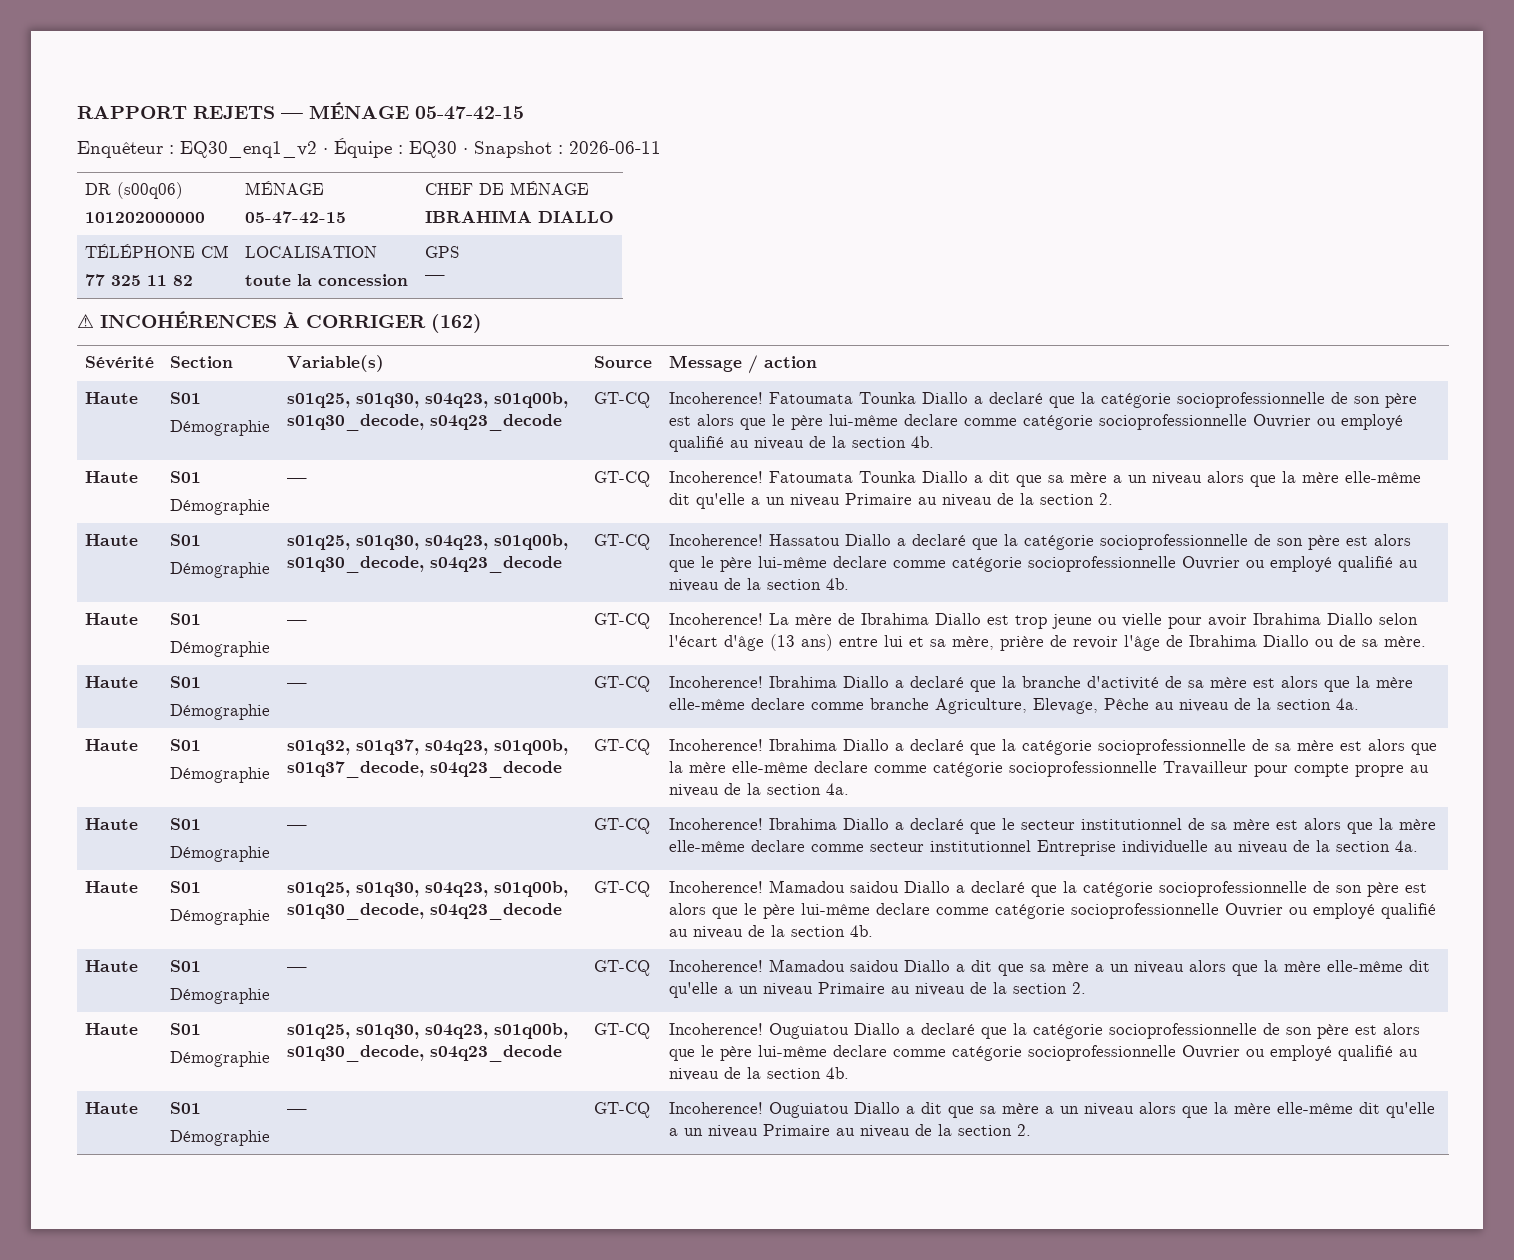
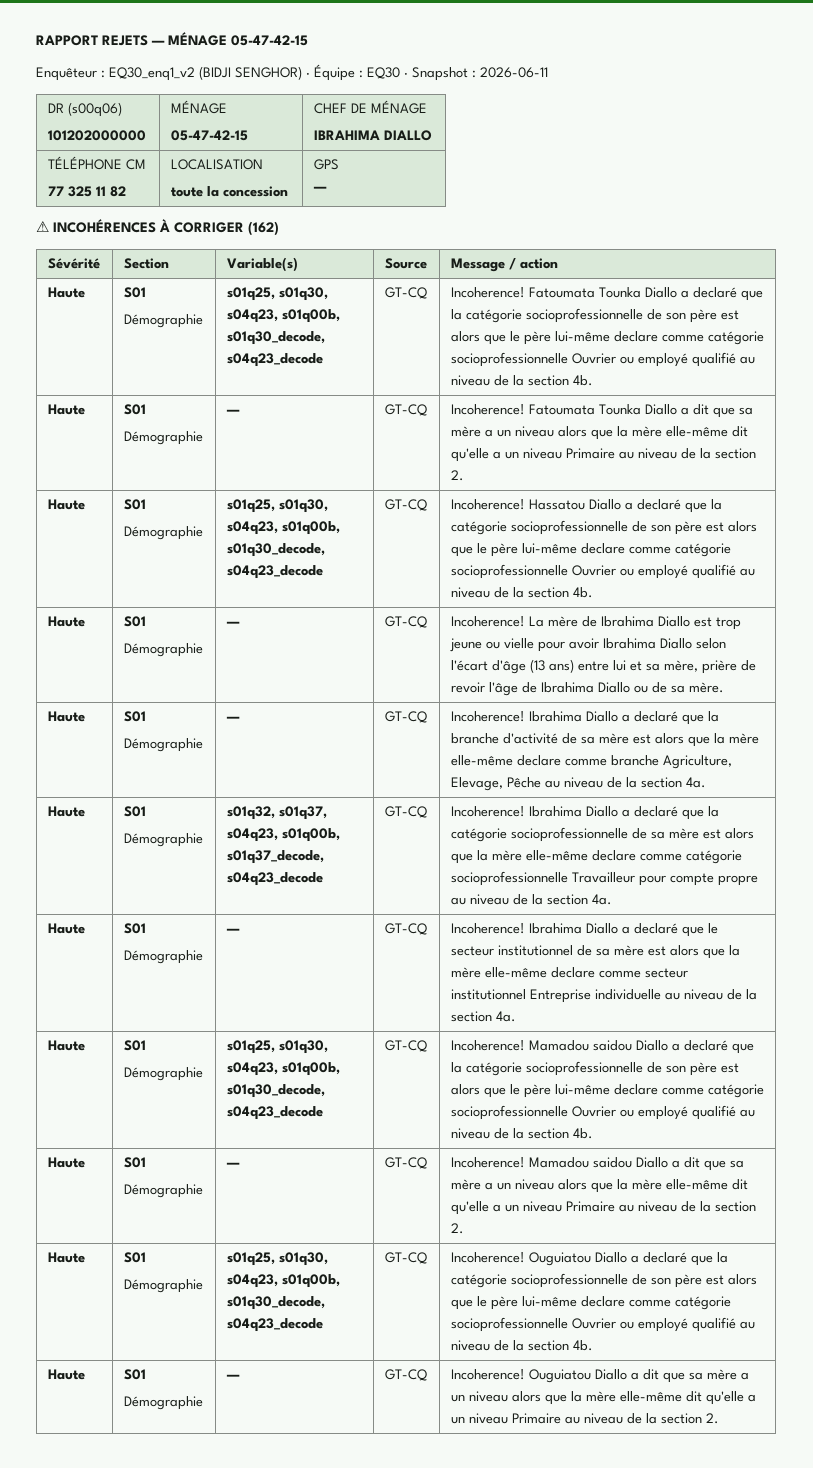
(317, 149) none -> [199,66,302,80] (BIDJI SENGHOR)

